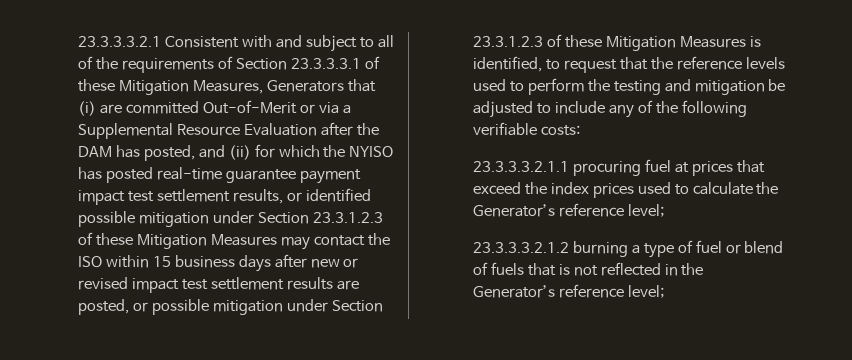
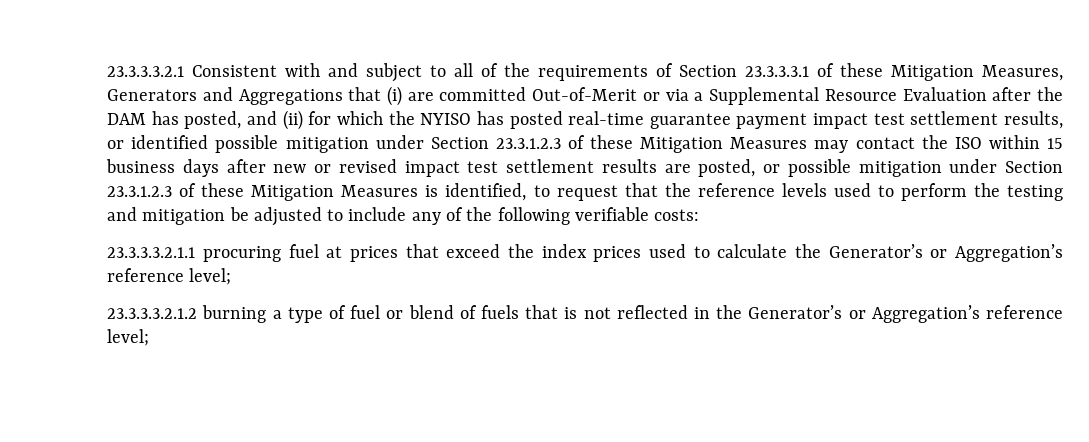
(344, 86) none -> [202,87,343,105] and Aggregations
(556, 210) none -> [930,244,1063,262] or Aggregation’s
(556, 291) none -> [848,305,980,323] or Aggregation’s

